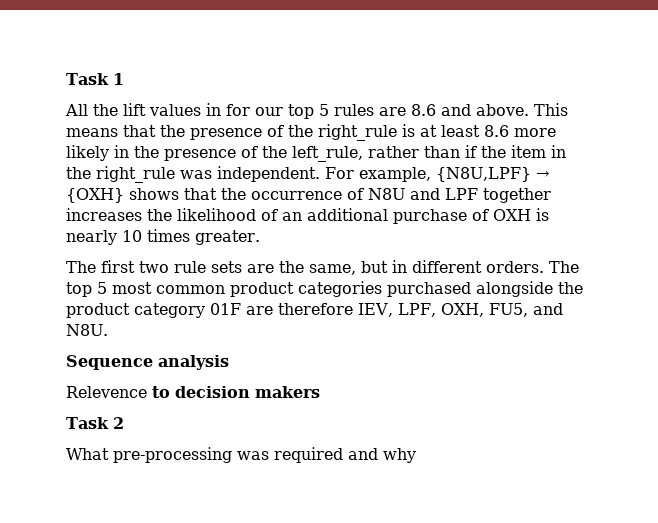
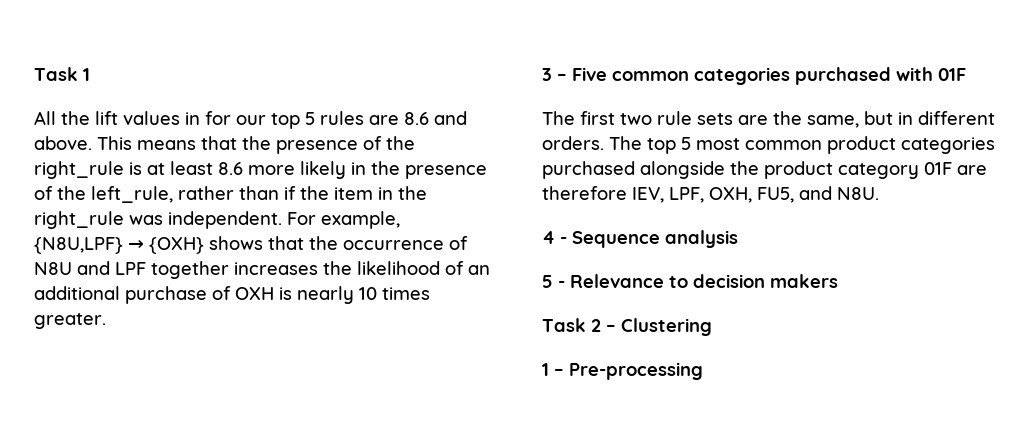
(260, 237) none -> [542,67,966,85] // 3 – Five common categories purchased with 01F
(108, 330) none -> [542,231,567,244] 4 -
[66,386,147,398] Relevence -> [542,274,664,288] 5 - Relevance
[66,447,416,463] // What pre-processing was required and why -> [606,318,712,336] [542,362,703,380] – Clustering // 1 – Pre-processing

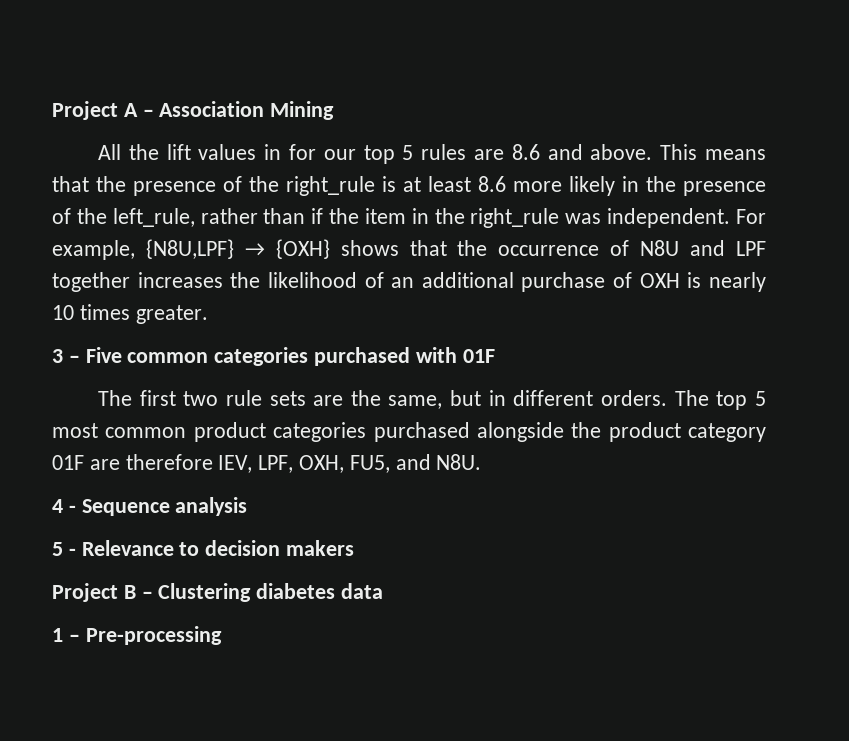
[34,67,90,81] Task 1 -> [52,101,335,120] Project A – Association Mining
[542,318,601,332] Task 2 -> [52,583,136,602] Project B
(712, 327) none -> [256,583,384,599] diabetes data

